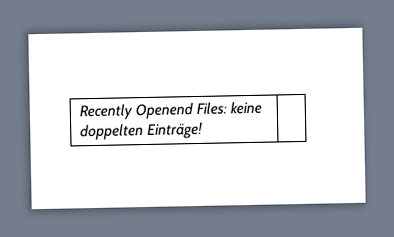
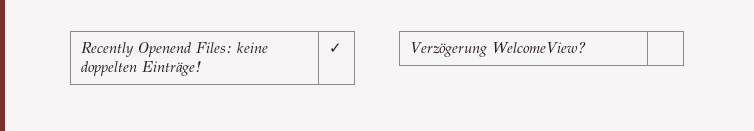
(204, 130) none -> [328,43,342,53] [409,42,588,57] | ✓ // Verzögerung WelcomeView?

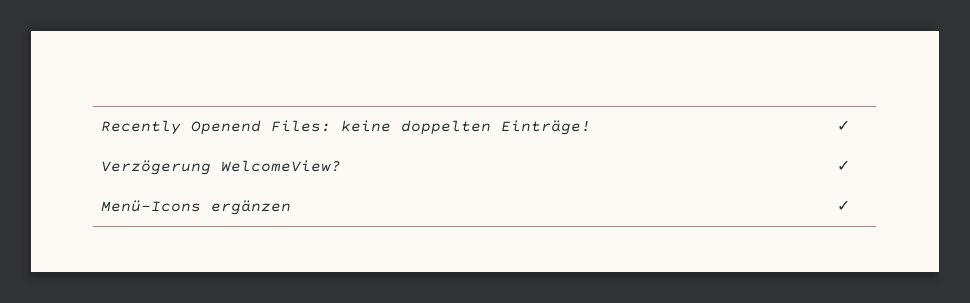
(588, 47) none -> [837,160,851,171] [101,200,292,215] [837,200,851,211] ✓ // Menü-Icons ergänzen | ✓

